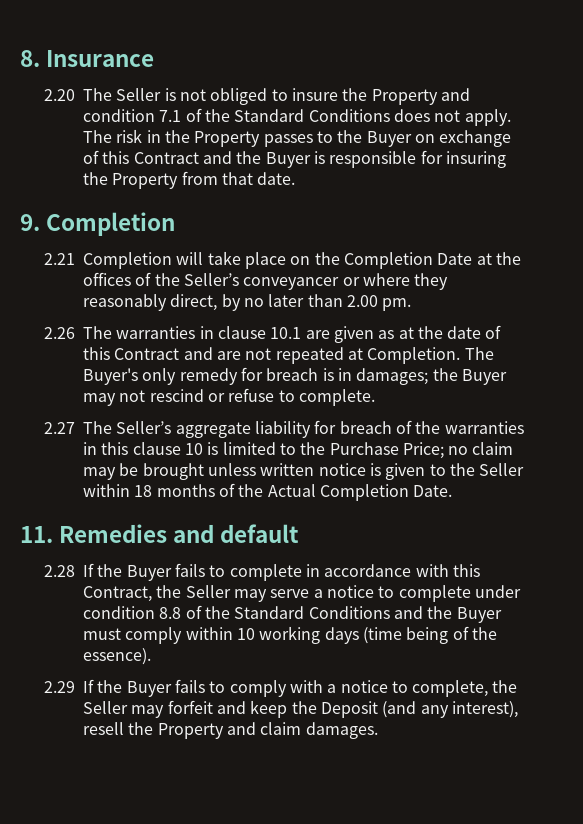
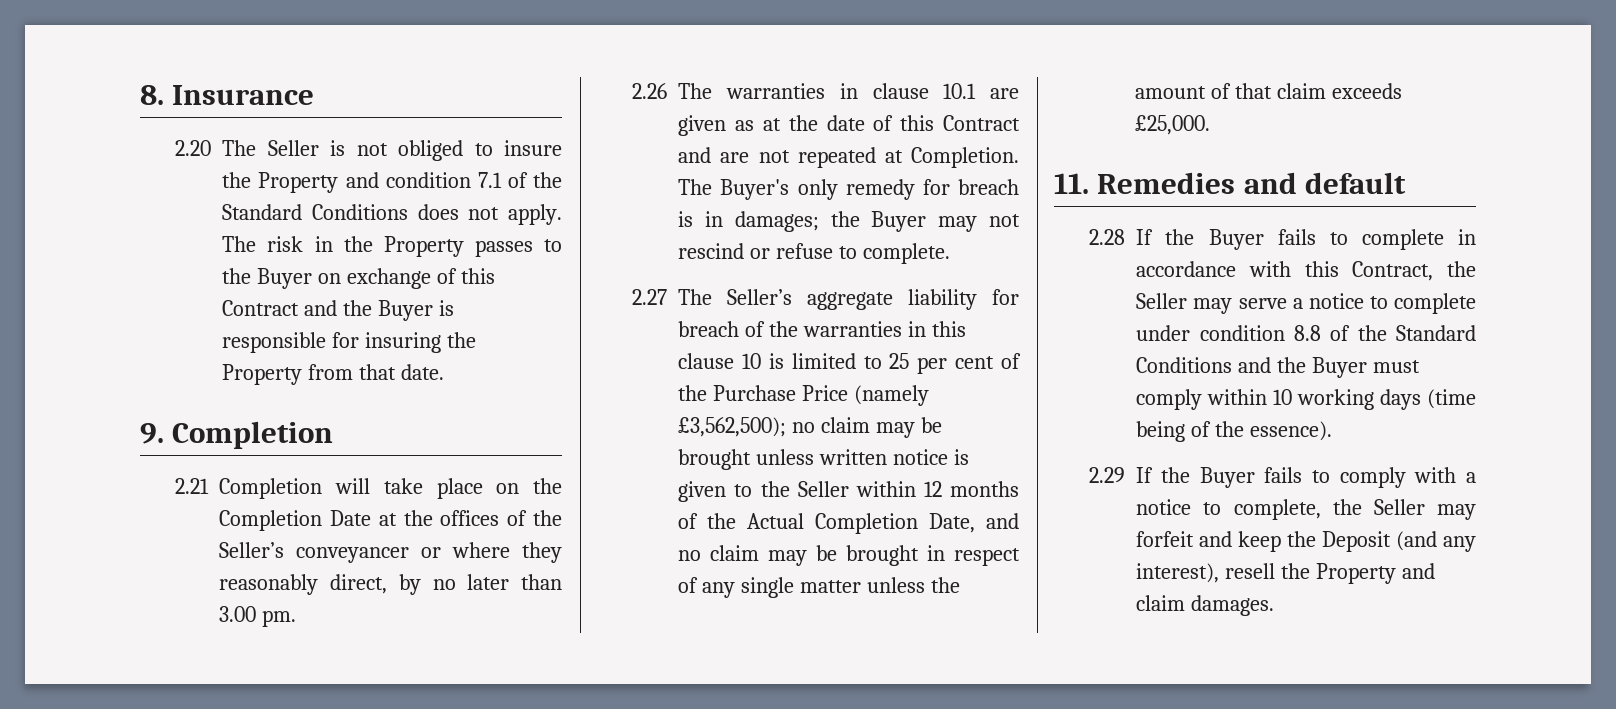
[346,295,378,307] 2.00 -> [219,606,257,622] 3.00
[300,442,444,459] the Purchase Price; -> [889,353,1021,374] [678,385,930,406] [678,417,787,437] 25 per cent of the Purchase Price (namely £3,562,500);
[134,485,153,497] 18 -> [923,481,942,497] 12
[413,485,453,497] Date. -> [929,513,1019,533] [678,545,1020,566] [678,577,960,598] [1135,83,1403,99] [1135,115,1211,135] Date, and no claim may be brought in respect of any single matter unless the amount of that claim exceeds £25,000.

